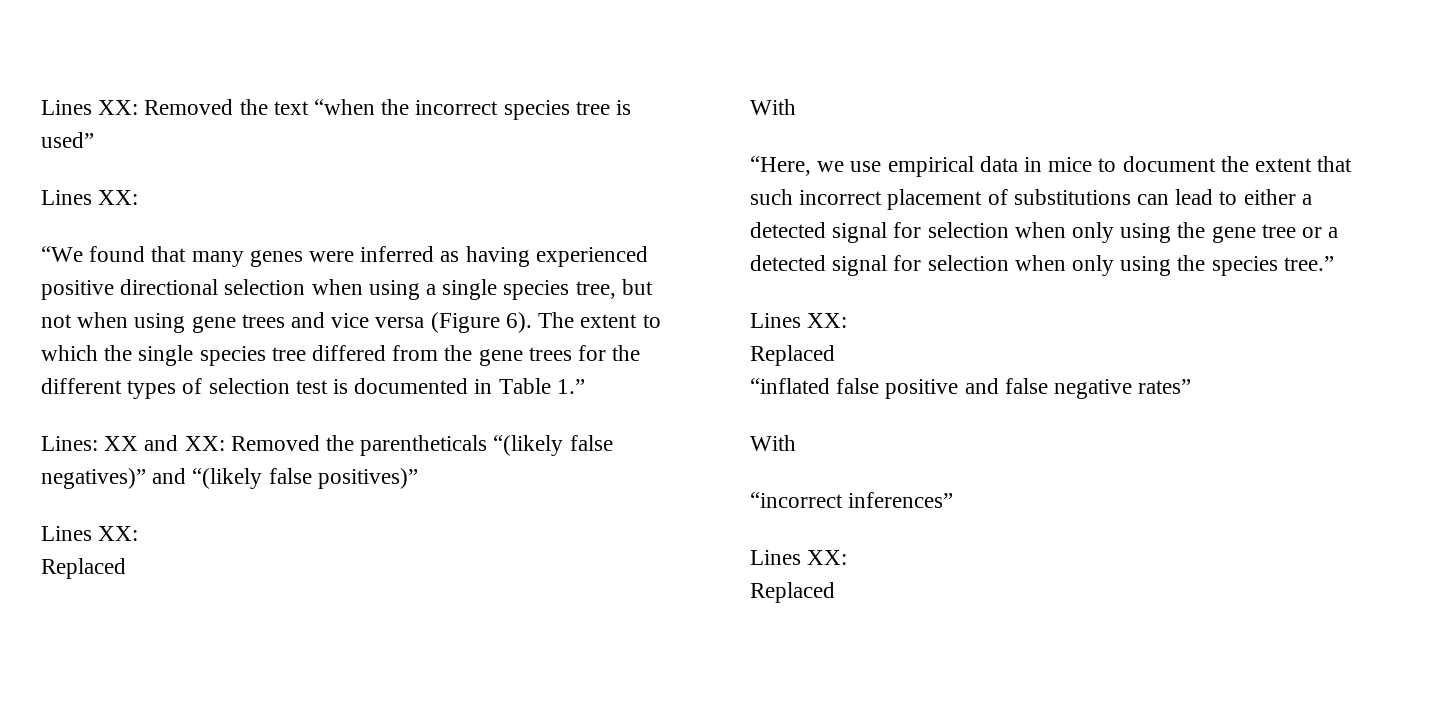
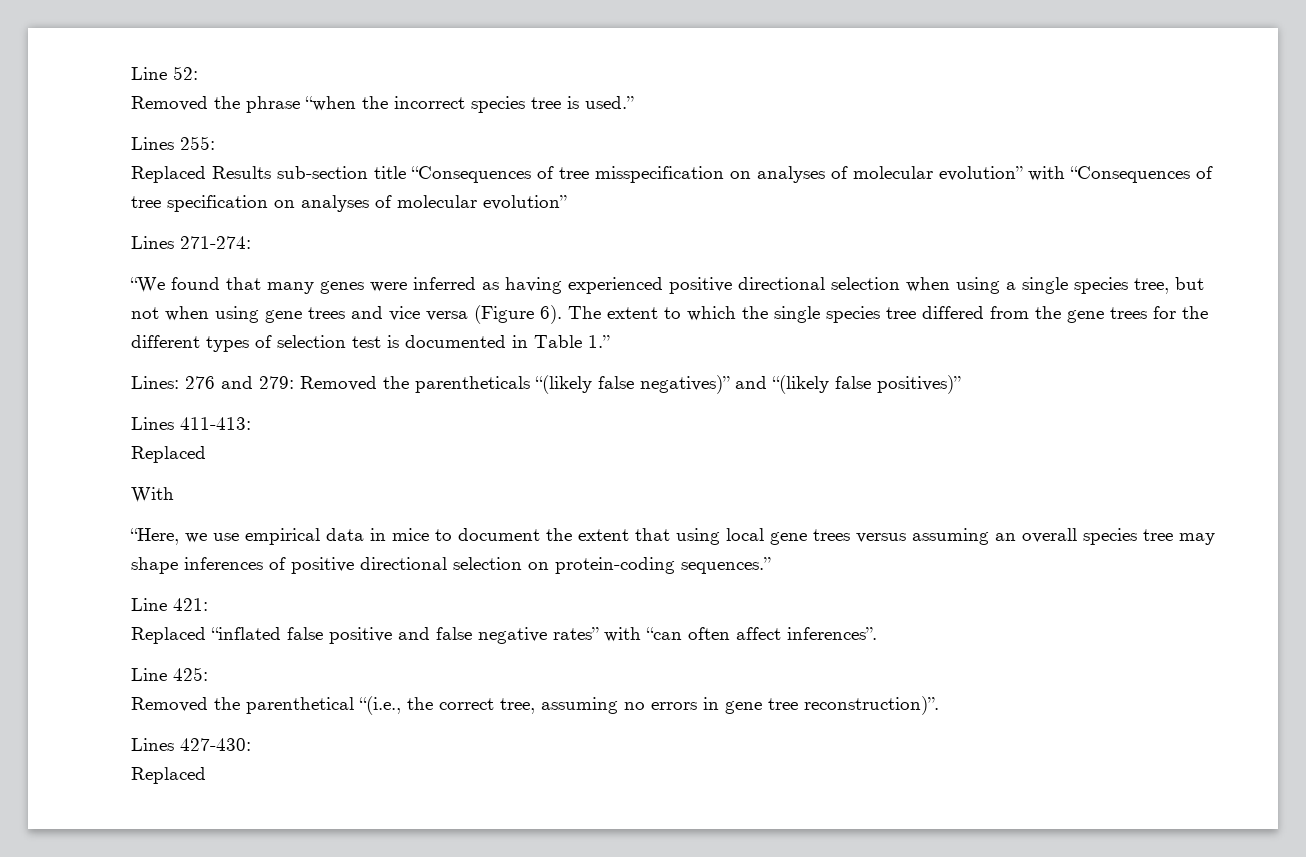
[41,99,309,115] Lines XX: Removed the text -> [131,66,198,80] [131,96,300,113] Line 52: // Removed the phrase
[41,132,94,148] [41,190,139,205] used” // Lines XX: -> [585,96,634,109] [131,136,215,150] [131,166,1213,183] [131,195,567,212] [131,236,251,249] used.” // Lines 255: // Replaced Results sub-section title “Consequences of tree misspecification on analyses of molecular evolution” with “Consequences of tree specification on analyses of molecular evolution” // Lines 271-274:
[104,435,225,451] XX and XX: -> [185,376,294,389] 276 and 279:
[98,526,139,541] XX: -> [180,417,251,430] 411-413:
[750,189,1312,210] [750,222,1339,243] [750,255,1334,276] [750,313,848,328] [750,345,835,366] such incorrect placement of substitutions can lead to either a detected signal for selection when only using the gene tree or a detected signal for selection when only using the species tree.” // Lines XX: // Replaced // -> [676,528,1215,545] [131,557,771,574] [131,598,208,611] [131,627,206,644] using local gene trees versus assuming an overall species tree may shape inferences of positive directional selection on protein-coding sequences.” // Line 421: // Replaced
[750,435,796,451] [750,492,954,508] [750,550,848,565] // With // “incorrect inferences” // Lines XX: -> [604,627,877,642] [131,667,208,681] [131,696,939,715] [131,738,251,751] with “can often affect inferences”. // Line 425: // Removed the parenthetical “(i.e., the correct tree, assuming no errors in gene tree reconstruction)”. // Lines 427-430:

